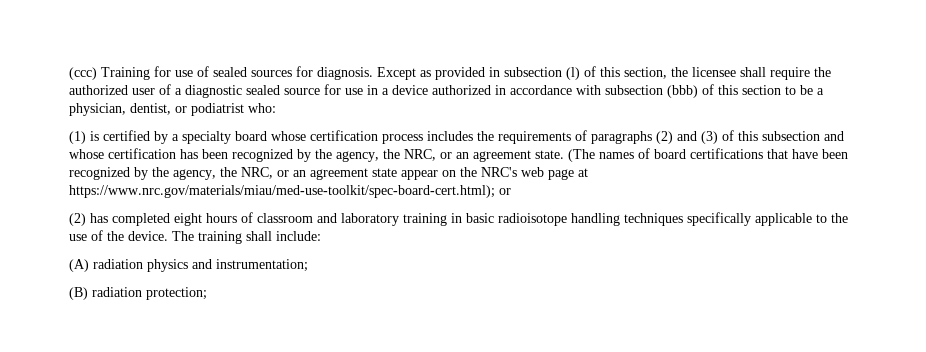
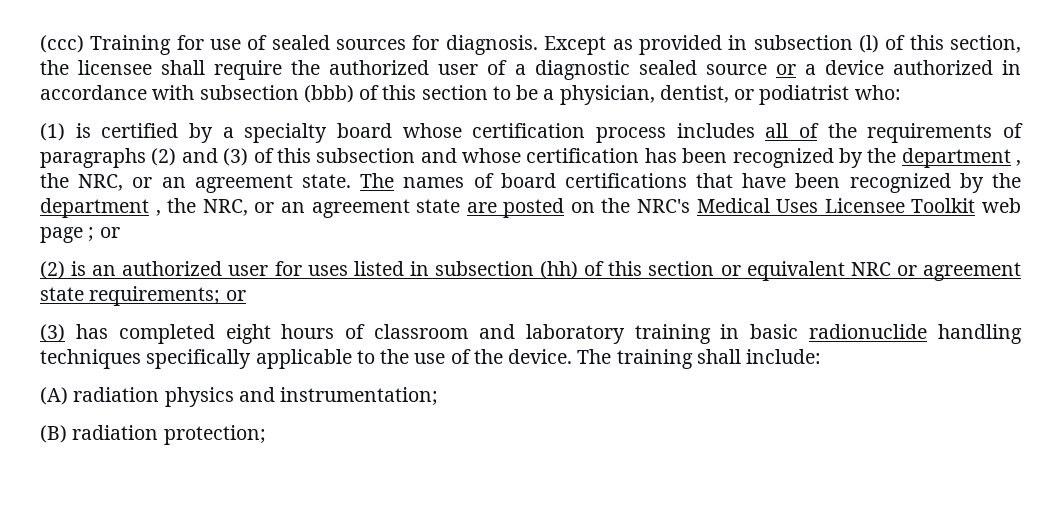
[324,84,378,95] for use in -> [775,64,796,75] or
(473, 136) none -> [765,123,819,138] all of
[336,151,379,162] agency, -> [901,148,1021,168] department ,
[568,149,595,162] (The -> [360,173,395,188] The
[173,169,216,180] agency, -> [40,198,161,218] department ,
[401,170,438,180] appear -> [466,198,565,218] are posted
[521,167,588,180] [69,185,511,198] [69,213,86,226] web page at https://www.nrc.gov/materials/miau/med-use-toolkit/spec-board-cert.html); or // (2) -> [696,198,1022,213] [40,227,120,243] [40,261,1021,281] [40,286,246,306] [40,324,65,342] Medical Uses Licensee Toolkit web page ; or // (2) is an authorized user for uses listed in subsection (hh) of this section or equivalent NRC or agreement state requirements; or // (3)
[498,213,567,226] radioisotope -> [809,324,928,339] radionuclide

